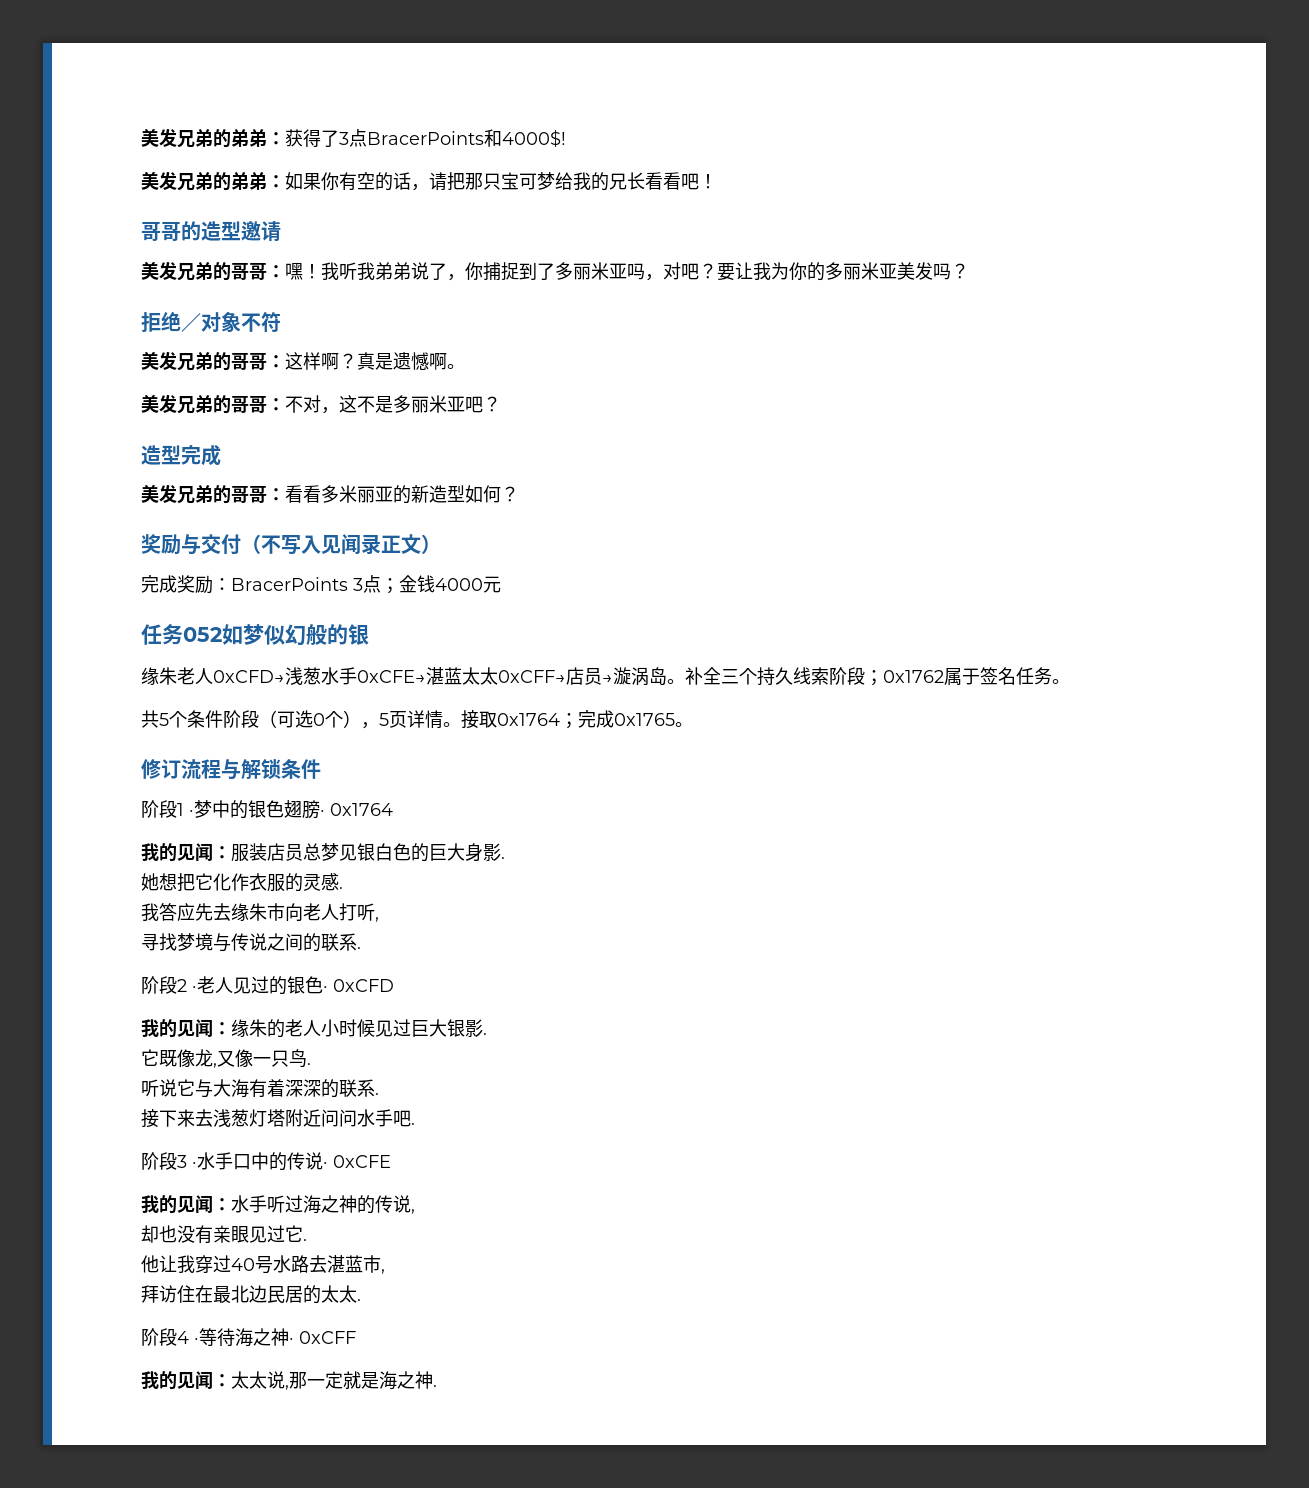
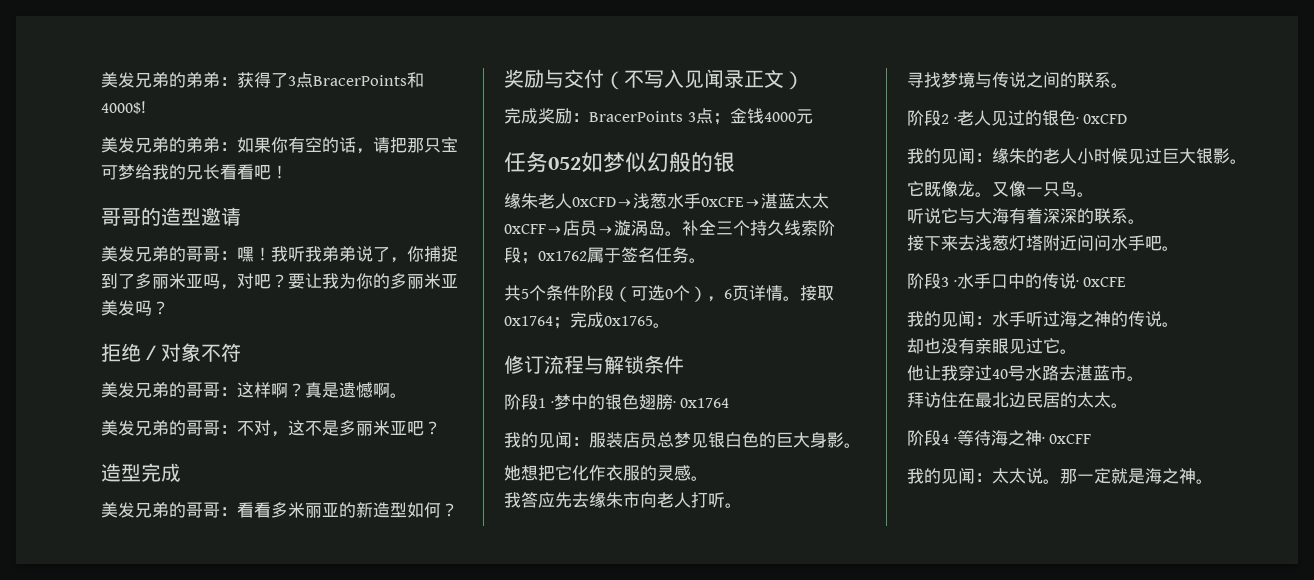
[379,713,389,726] 5 -> [724,289,732,299] 6
[501,857,505,859] . -> [844,443,861,448] 。
[339,887,343,889] . -> [691,476,708,481] 。
[375,917,379,922] , -> [725,503,742,508] 。
[357,947,361,949] . -> [1111,83,1128,88] 。
[483,1033,487,1035] . -> [1230,159,1247,164] 。
[213,1063,217,1068] , -> [975,192,992,197] 。
[307,1063,311,1065] . -> [1077,192,1094,197] 。
[375,1093,379,1095] . -> [1128,219,1145,224] 。
[411,1123,415,1125] . -> [1162,246,1179,251] 。
[411,1209,415,1214] , -> [1162,322,1179,327] 。
[303,1239,307,1241] . -> [1060,349,1077,354] 。
[381,1269,385,1274] , -> [1127,376,1144,381] 。
[357,1299,361,1301] . -> [1111,403,1128,408] 。
[285,1385,289,1390] , -> [1043,479,1060,484] 。
[433,1385,437,1387] . -> [1196,479,1213,484] 。

